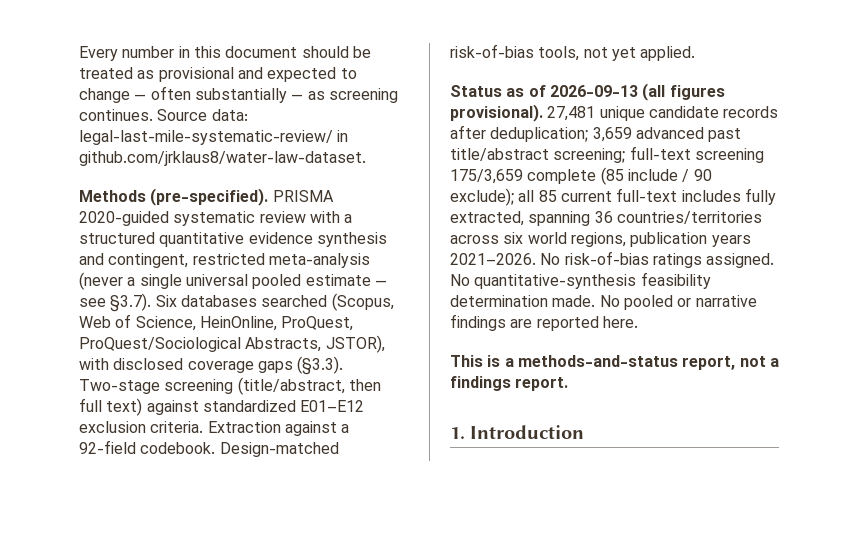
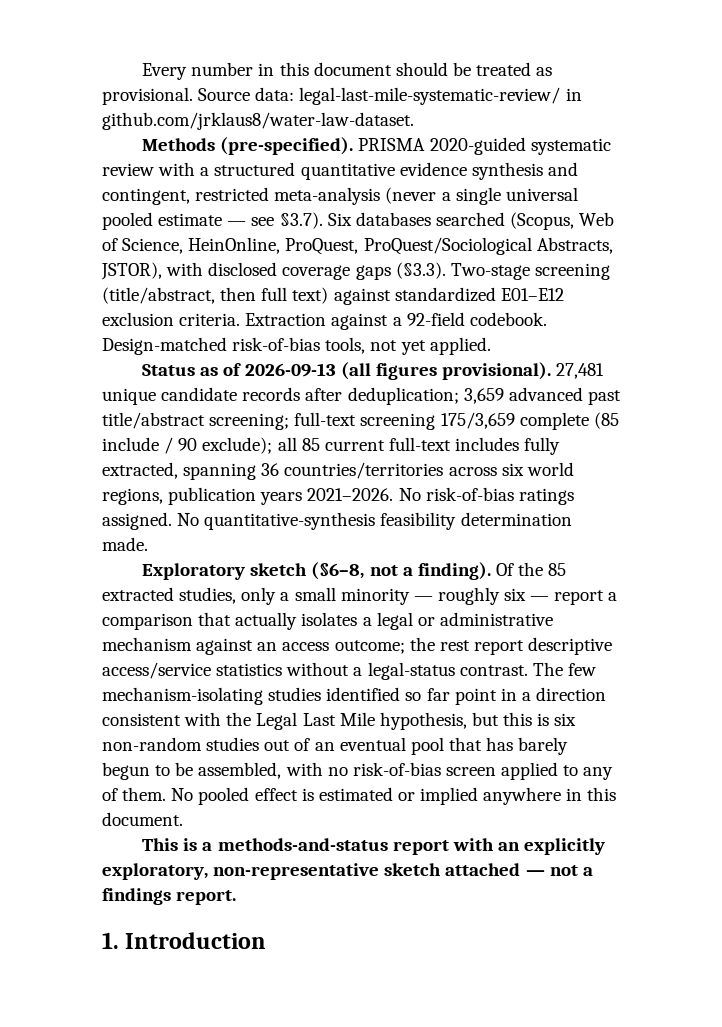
[158,67,357,82] [79,86,398,103] [79,109,153,121] provisional and expected to change — often substantially — as screening continues. -> [102,87,193,105] provisional.
[599,295,757,310] [450,314,638,331] [450,355,736,370] No pooled or narrative findings are reported here. // This is a methods-and-status report, -> [142,562,567,580] [102,587,618,605] [102,612,553,630] [102,637,613,655] [102,662,596,680] [102,687,607,705] [102,712,577,730] [102,737,569,755] [102,762,614,780] [102,787,617,805] [102,812,183,826] [142,838,606,855] [102,863,545,880] // Exploratory sketch (§6–8, not a finding). Of the 85 extracted studies, only a small minority — roughly six — report a comparison that actually isolates a legal or administrative mechanism against an access outcome; the rest report descriptive access/service statistics without a legal-status contrast. The few mechanism-isolating studies identified so far point in a direction consistent with the Legal Last Mile hypothesis, but this is six non-random studies out of an eventual pool that has barely begun to be assembled, with no risk-of-bias screen applied to any of them. No pooled effect is estimated or implied anywhere in this document. // This is a methods-and-status report with an explicitly exploratory, non-representative sketch attached —

